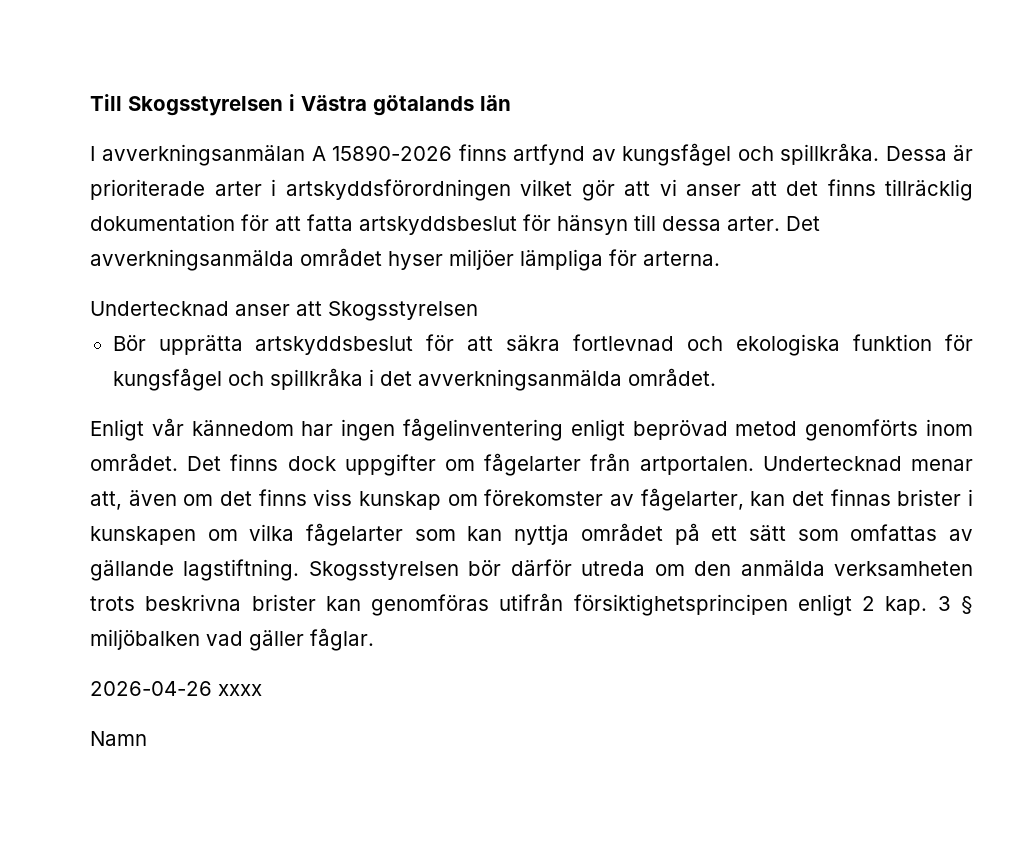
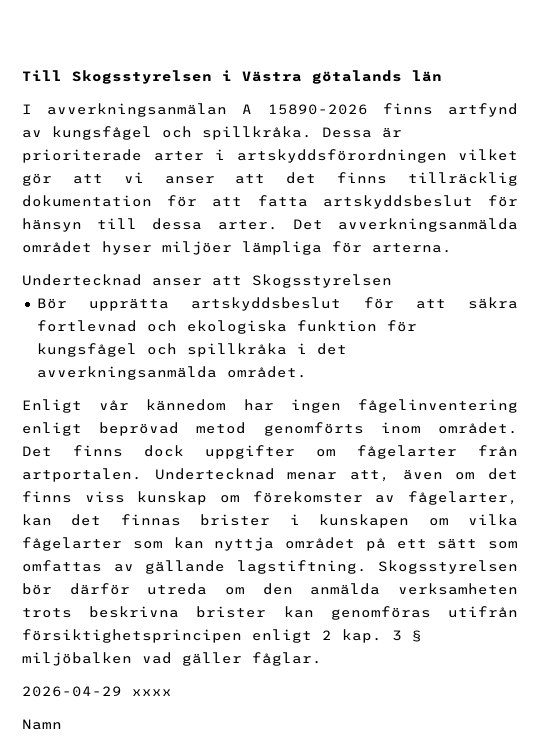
[90,681,212,696] 2026-04-26 -> [22,686,122,697] 2026-04-29

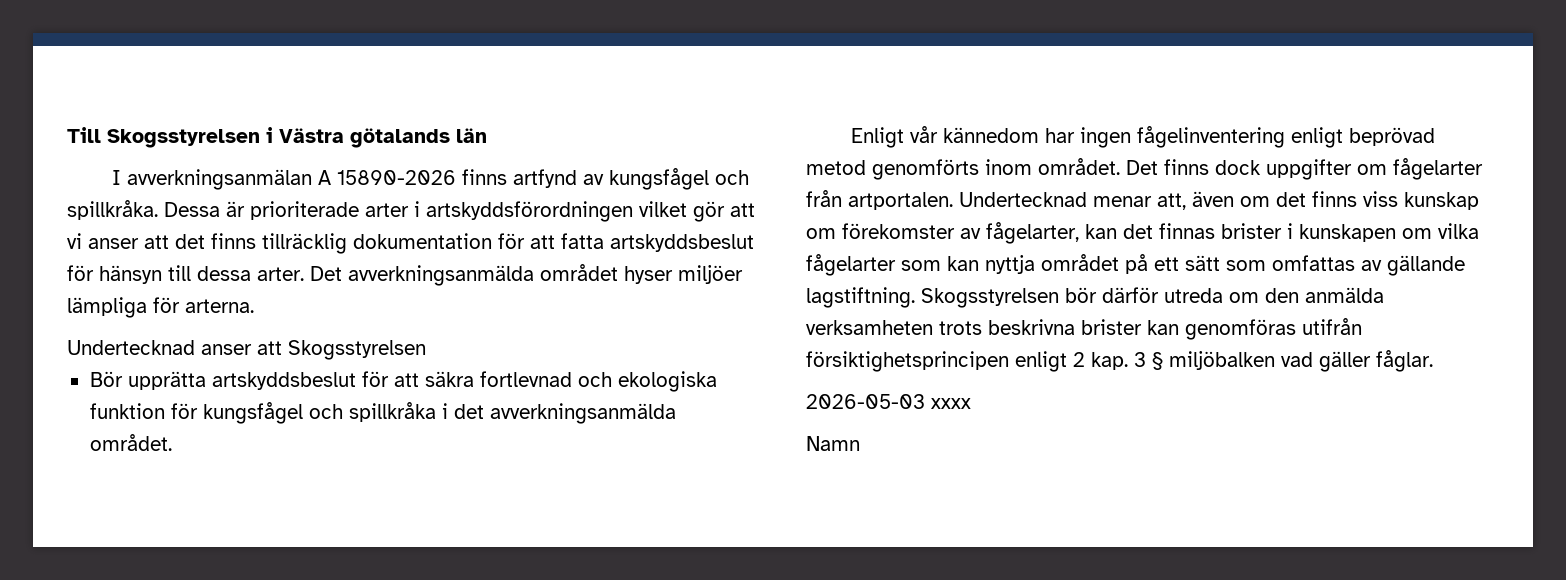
[22,686,122,697] 2026-04-29 -> [806,394,925,409] 2026-05-03

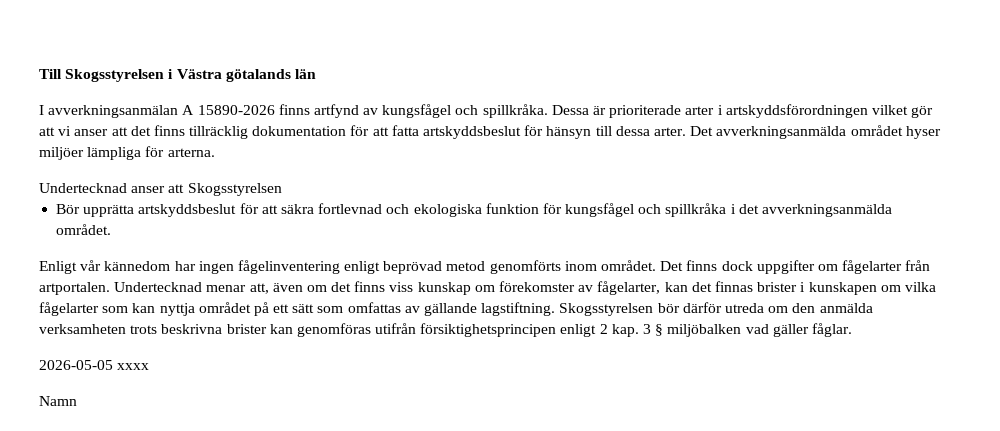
[806,394,925,409] 2026-05-03 -> [39,360,113,370] 2026-05-05

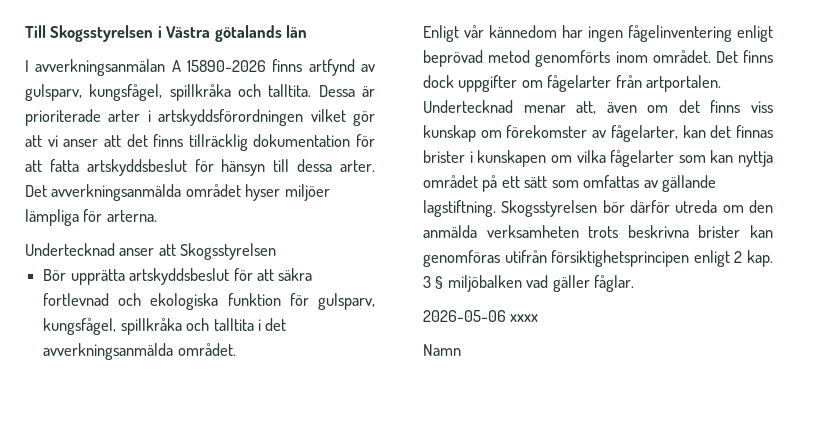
[382,104,548,118] kungsfågel och spillkråka. -> [25,84,312,101] gulsparv, kungsfågel, spillkråka och talltita.
[565,203,727,217] kungsfågel och spillkråka -> [318,293,376,310] [43,318,254,335] gulsparv, kungsfågel, spillkråka och talltita
[39,360,113,370] 2026-05-05 -> [423,310,506,322] 2026-05-06

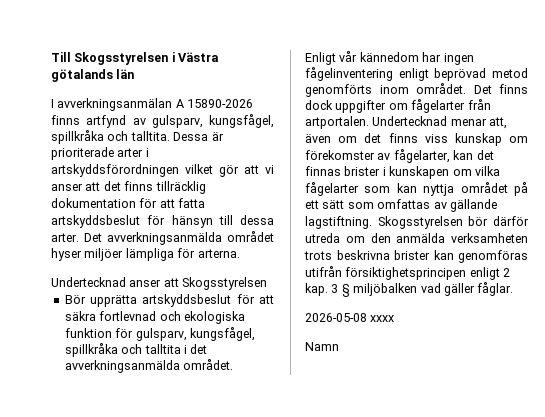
[423,310,506,322] 2026-05-06 -> [305,313,367,322] 2026-05-08

